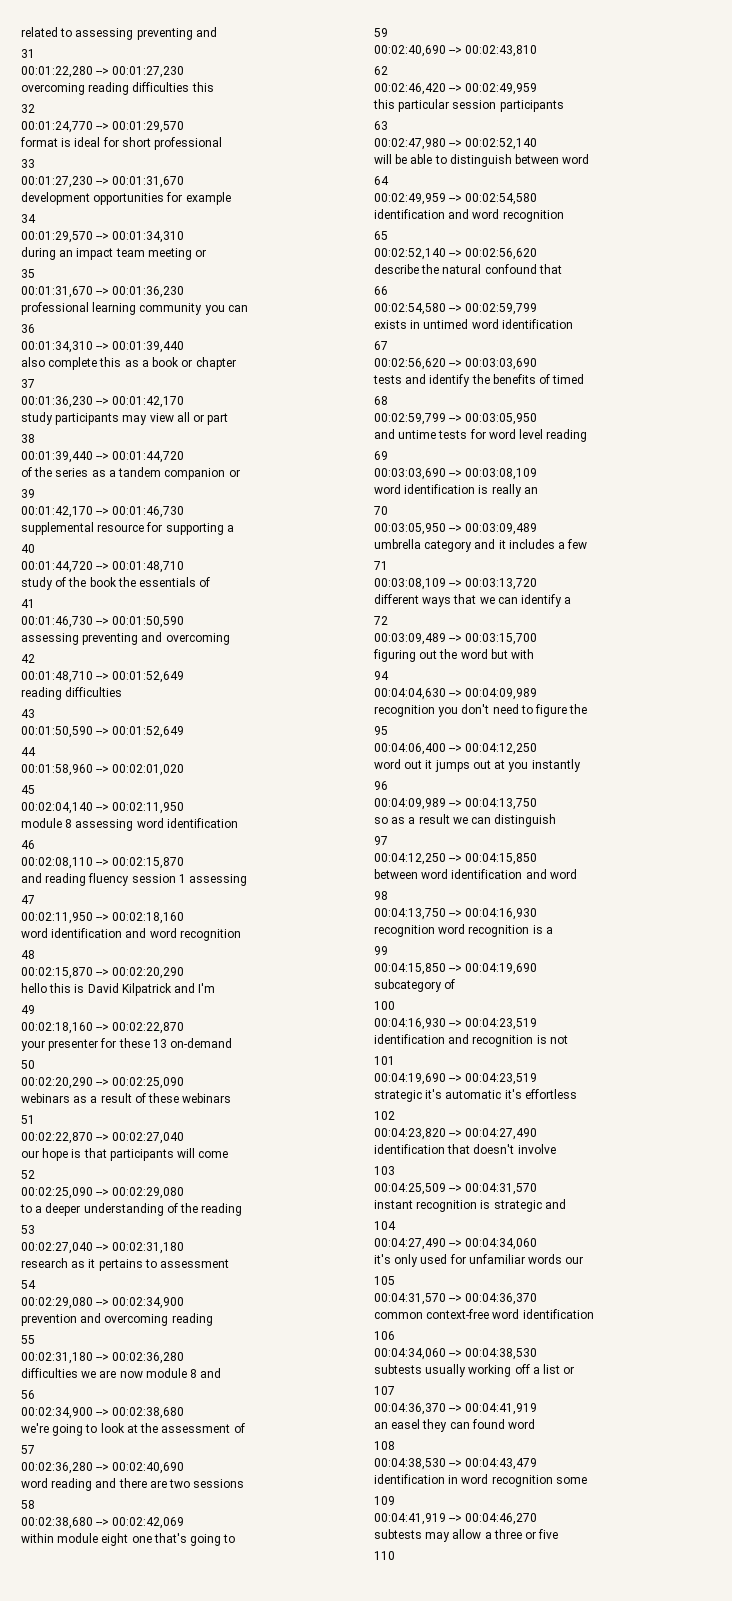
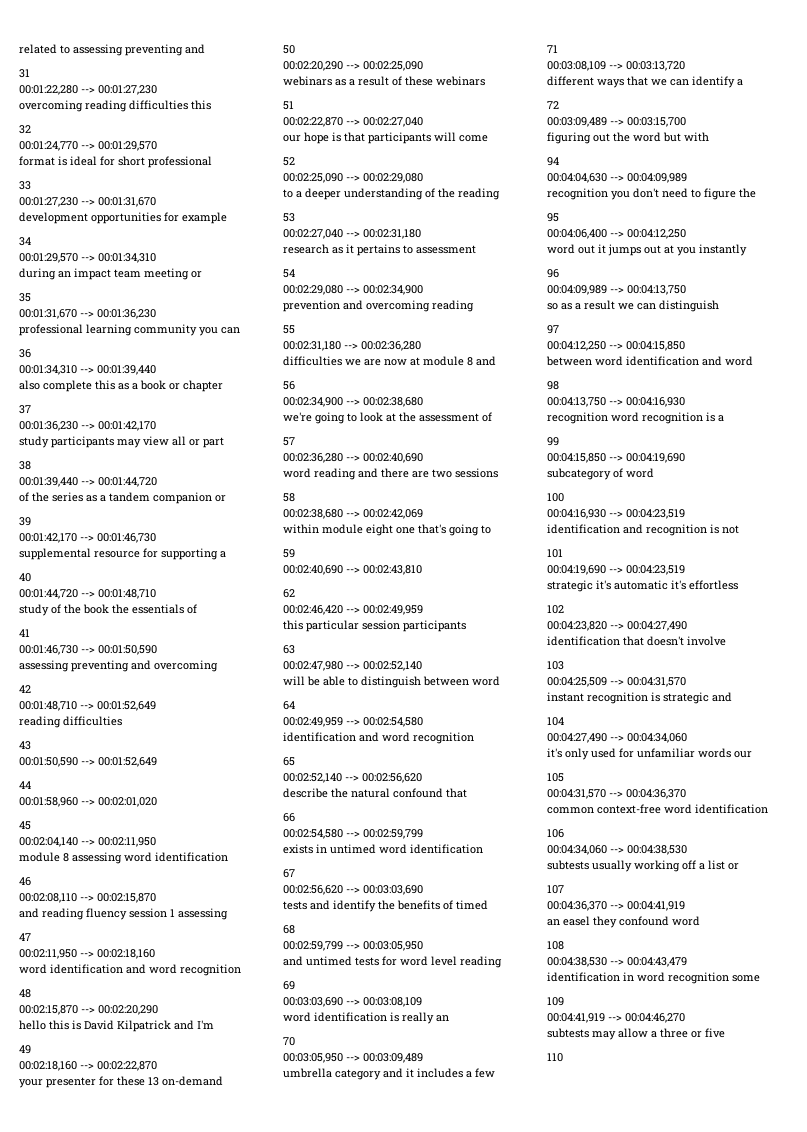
(143, 1374) none -> [410,357,420,366] at
[398,430,437,439] untime -> [306,956,352,966] untimed
(456, 984) none -> [626,468,654,478] word
[449,1419,505,1429] can found -> [619,916,669,926] confound

